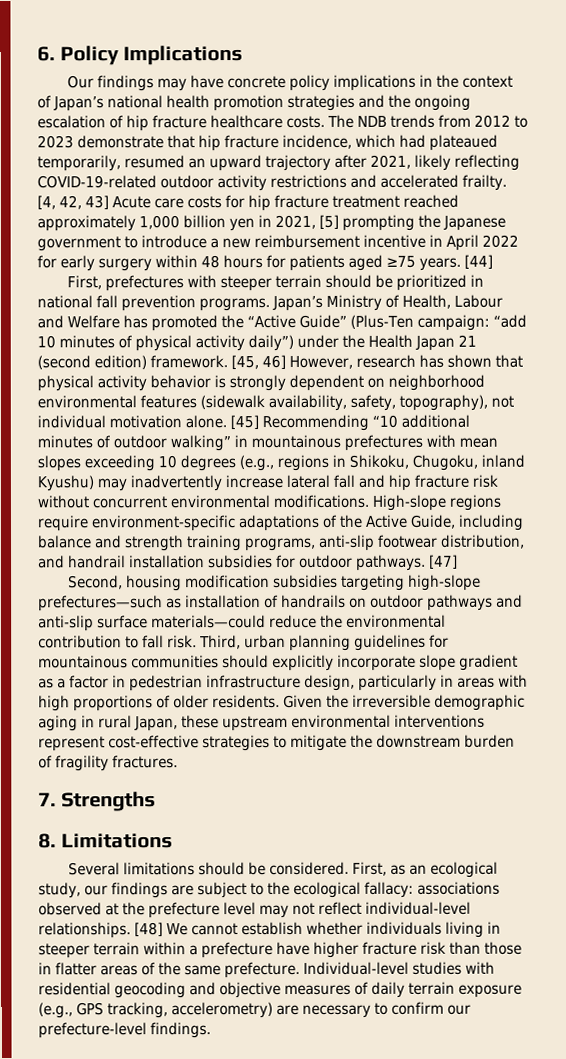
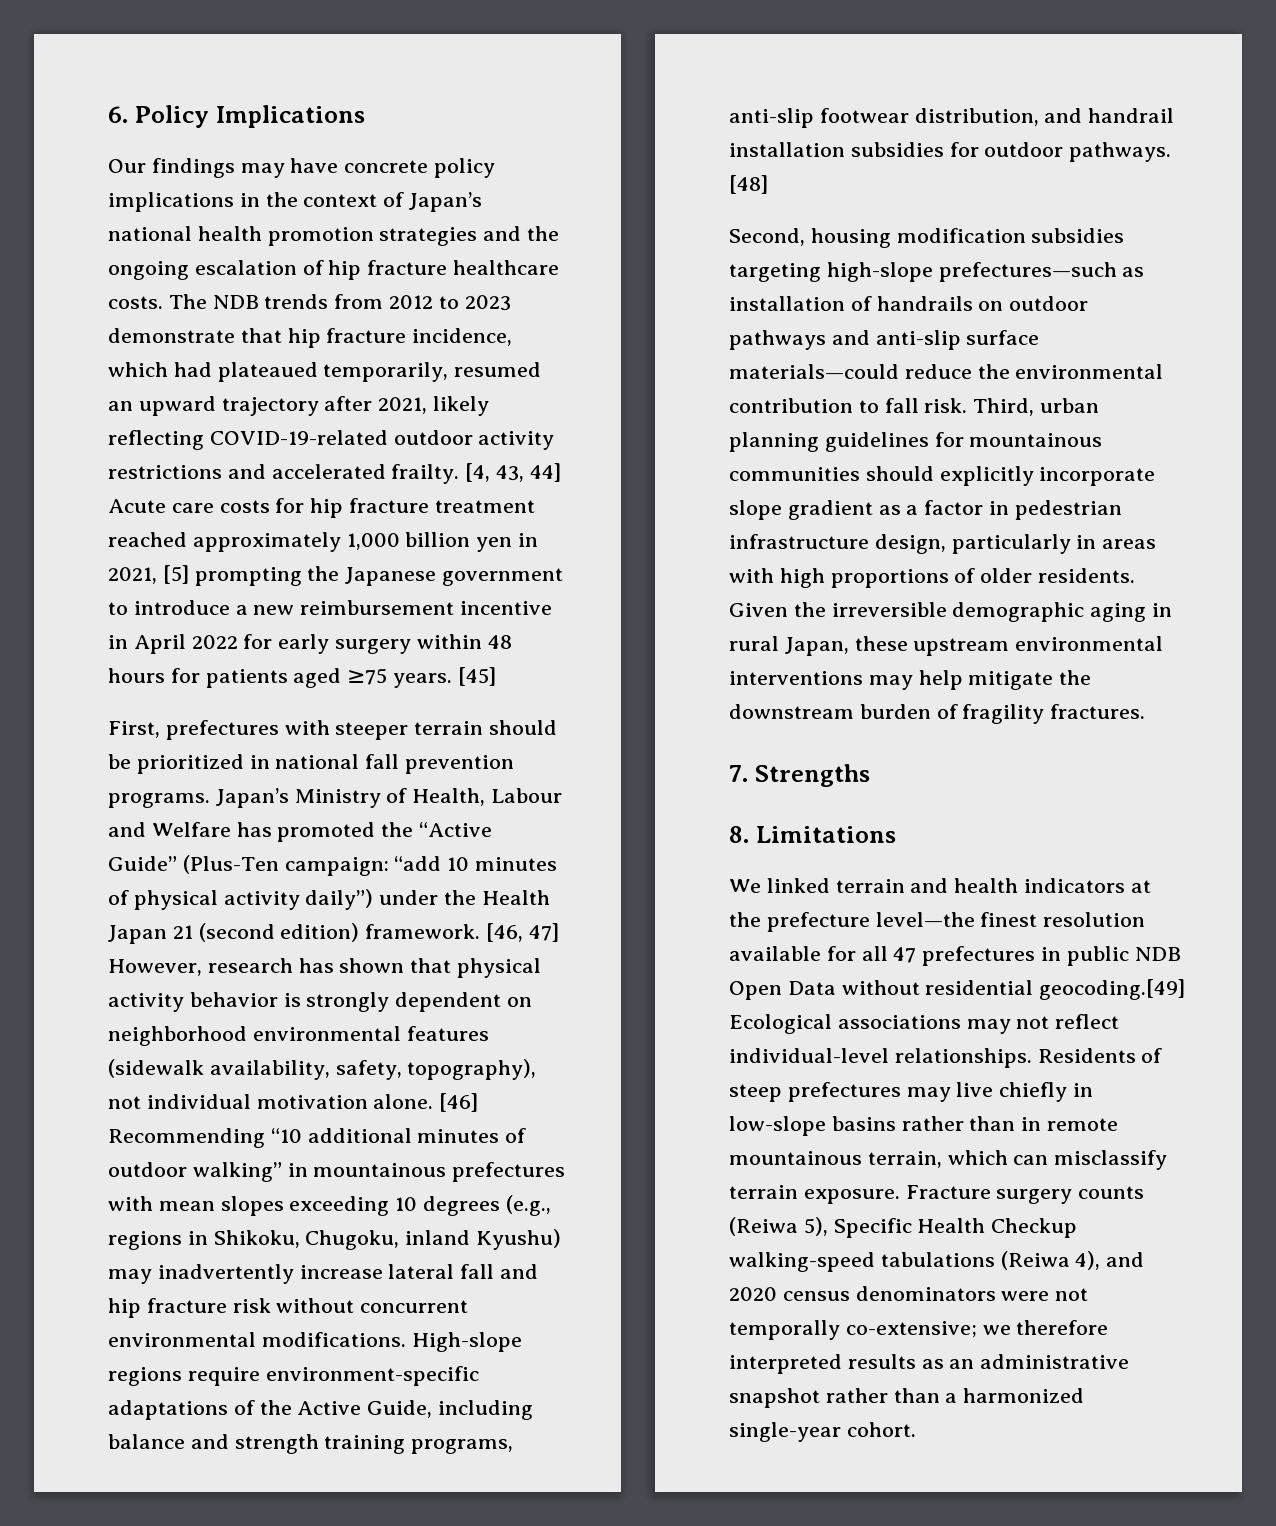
[59,195,109,210] 42, 43] -> [496,463,561,482] 43, 44]
[464,254,493,269] [44] -> [457,667,496,686] [45]
[231,354,286,370] [45, 46] -> [486,923,559,942] [46, 47]
[230,415,259,430] [45] -> [439,1093,479,1112] [46]
[429,554,458,569] [47] -> [729,175,768,194] [48]
[38,735,287,752] represent cost-effective strategies to -> [868,670,963,690] may help
[68,861,499,878] [38,881,500,899] [38,902,256,919] Several limitations should be considered. First, as an ecological study, our findings are subject to the ecological fallacy: associations observed at the prefecture level -> [729,878,1151,893] [729,912,1146,932] [729,946,1181,966] [729,979,1186,1000] [729,1014,961,1034] We linked terrain and health indicators at the prefecture level—the finest resolution available for all 47 prefectures in public NDB Open Data without residential geocoding.[49] Ecological associations
[134,921,501,938] [38,941,522,959] [38,961,495,979] [38,981,522,999] [38,1001,471,1019] [38,1022,211,1039] [48] We cannot establish whether individuals living in steeper terrain within a prefecture have higher fracture risk than those in flatter areas of the same prefecture. Individual-level studies with residential geocoding and objective measures of daily terrain exposure (e.g., GPS tracking, accelerometry) are necessary to confirm our prefecture-level findings. -> [1037,1048,1163,1063] [729,1082,1094,1102] [729,1116,1119,1136] [729,1150,1168,1170] [729,1185,1145,1204] [729,1217,1078,1238] [729,1251,1145,1272] [729,1286,1089,1301] [729,1320,1109,1340] [729,1354,1130,1374] [729,1388,1085,1408] [729,1422,916,1442] Residents of steep prefectures may live chiefly in low-slope basins rather than in remote mountainous terrain, which can misclassify terrain exposure. Fracture surgery counts (Reiwa 5), Specific Health Checkup walking-speed tabulations (Reiwa 4), and 2020 census denominators were not temporally co-extensive; we therefore interpreted results as an administrative snapshot rather than a harmonized single-year cohort.

